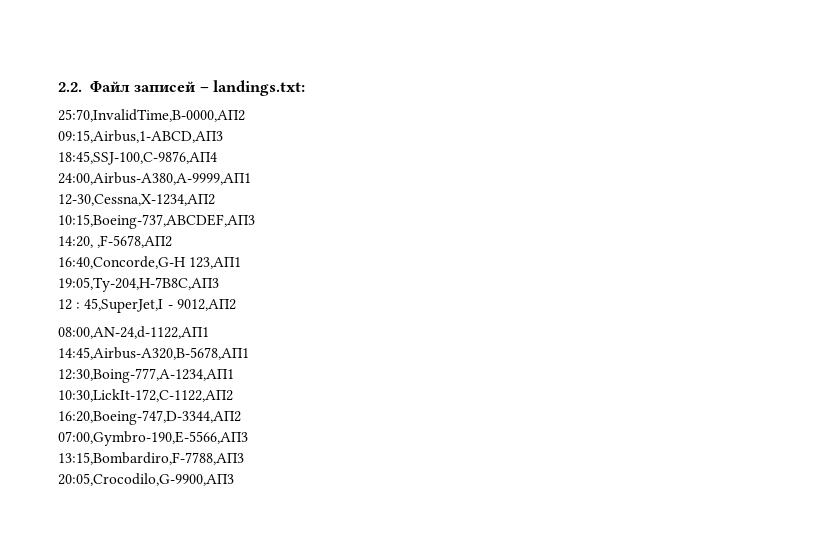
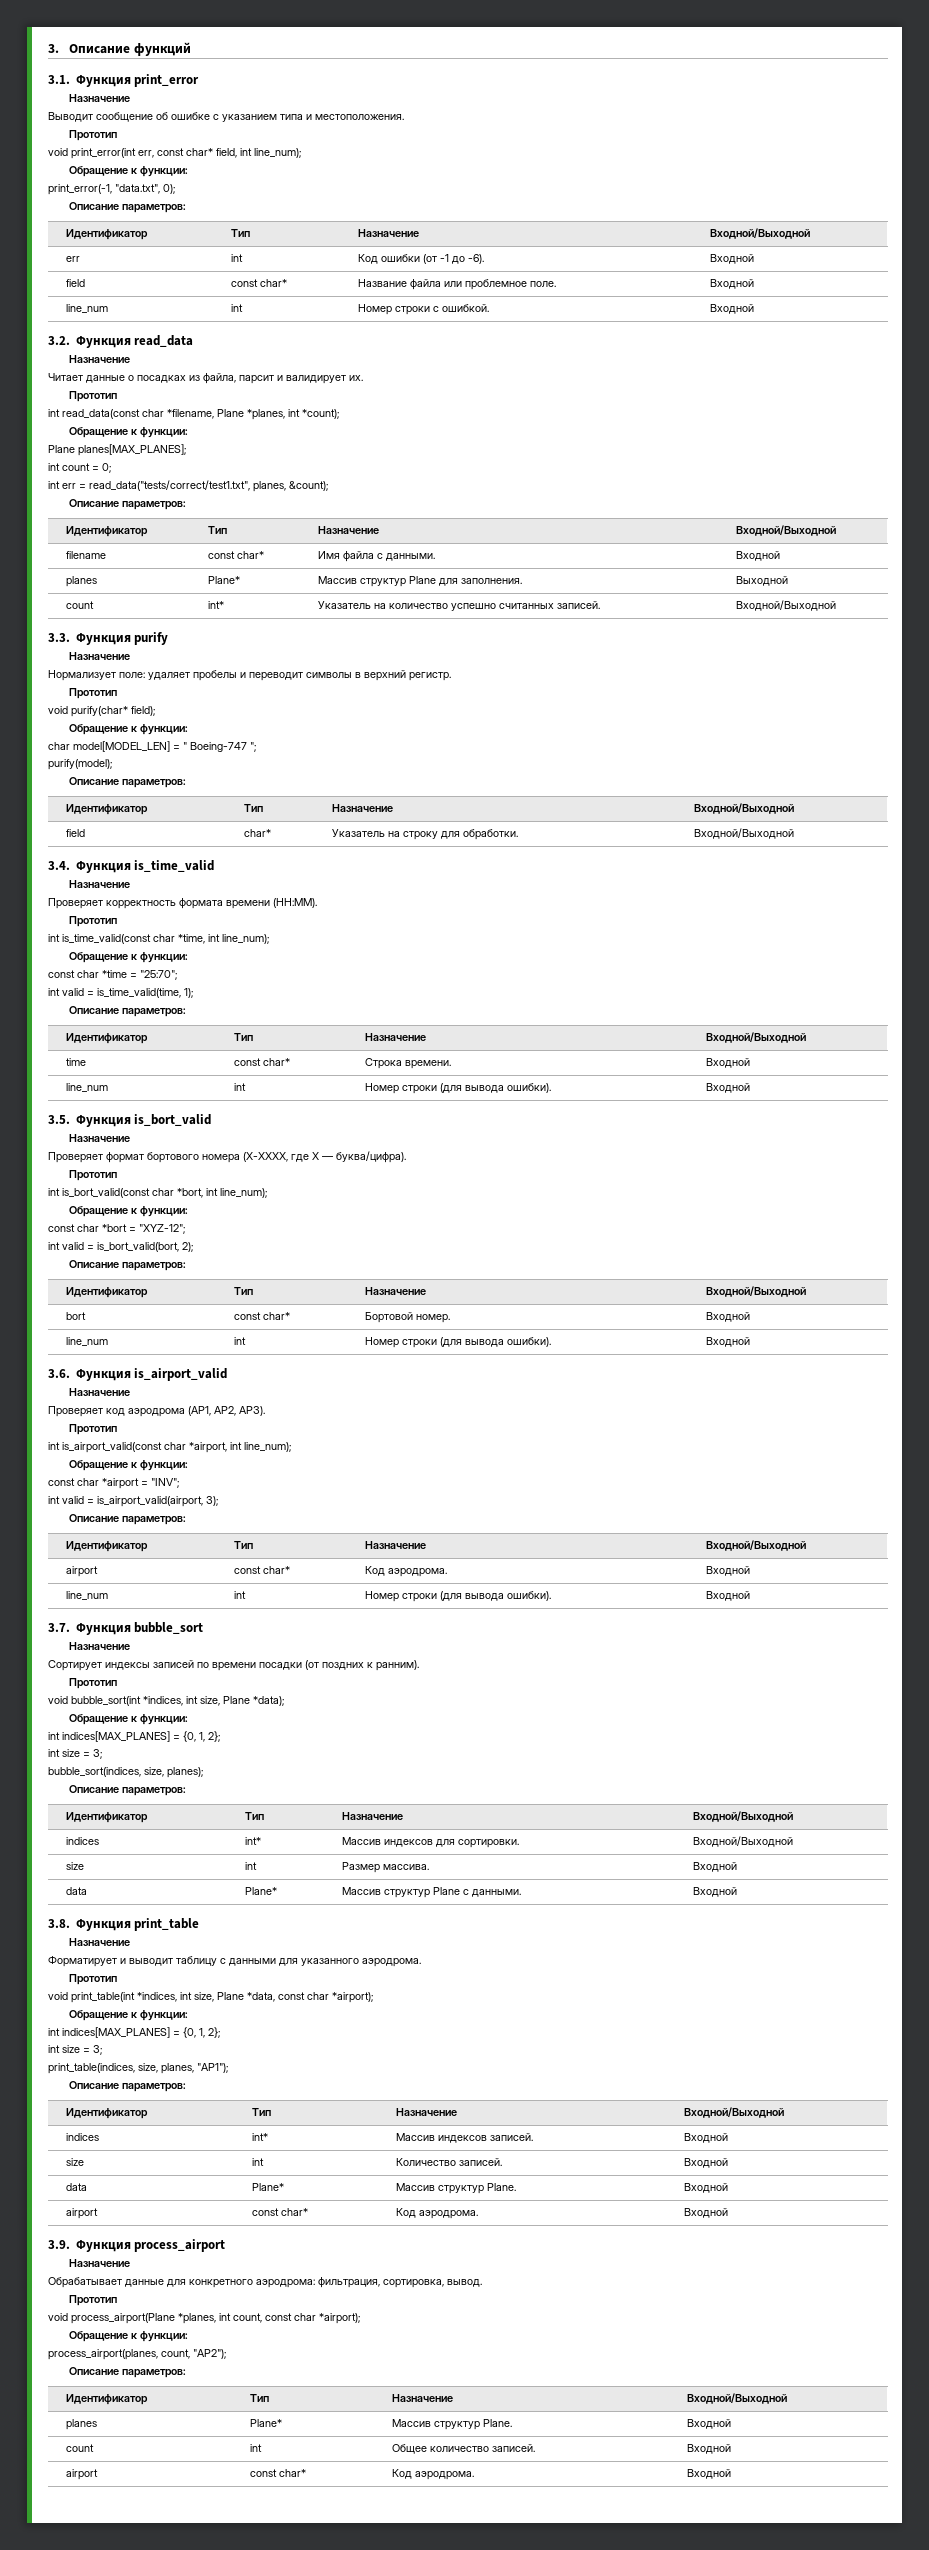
[58,80,306,96] [58,109,245,122] [58,130,223,143] [58,151,217,165] [58,172,251,185] [58,194,215,206] [58,214,255,229] [58,235,173,248] [58,256,242,269] [58,277,219,292] [58,298,236,313] [58,326,209,339] [58,347,249,360] [58,368,234,383] [58,389,233,402] [58,410,241,425] [58,431,248,446] [58,452,244,465] [58,473,234,486] 2.2. Файл записей – landings.txt: // 25:70,InvalidTime,B-0000,АП2 // 09:15,Airbus,1-ABCD,АП3 // 18:45,SSJ-100,C-9876,АП4 // 24:00,Airbus-A380,A-9999,АП1 // 12-30,Cessna,X-1234,АП2 // 10:15,Boeing-737,ABCDEF,АП3 // 14:20, ,F-5678,АП2 // 16:40,Concorde,G-H 123,АП1 // 19:05,Ту-204,H-7B8C,АП3 // 12 : 45,SuperJet,I - 9012,АП2 // 08:00,AN-24,d-1122,АП1 // 14:45,Airbus-A320,B-5678,АП1 // 12:30,Boing-777,A-1234,АП1 // 10:30,LickIt-172,C-1122,АП2 // 16:20,Boeing-747,D-3344,АП2 // 07:00,Gymbro-190,E-5566,АП3 // 13:15,Bombardiro,F-7788,АП3 // 20:05,Crocodilo,G-9900,АП3 -> [48,42,191,56] [48,74,200,87] [68,94,130,102] [48,112,404,122] [68,130,117,141] [48,148,301,159] [68,166,188,177] [48,184,175,195] [68,202,186,213] [66,229,149,240] [231,229,251,237] [358,229,420,237] [710,228,811,239] [66,256,81,262] [231,254,244,262] [358,254,485,264] [710,254,755,264] [66,279,86,287] [231,279,288,287] [358,279,557,290] [710,279,755,289] [66,304,109,313] [231,304,244,312] [358,304,490,315] [710,304,755,314] [48,335,194,348] [68,355,130,363] [48,373,363,384] [68,391,117,402] [48,409,339,420] [68,427,188,438] [48,444,186,456] [48,463,111,473] [48,480,328,492] [68,499,186,510] [66,526,149,537] [208,526,228,534] [318,526,380,534] [736,525,837,536] [66,551,107,559] [208,551,265,559] [318,551,436,562] [736,551,781,561] [66,576,98,587] [208,576,241,584] [318,576,523,587] [736,576,789,586] [66,601,95,609] [208,601,225,609] [318,601,601,611] [736,600,837,611] [48,632,169,645] [68,652,130,660] [48,670,451,681] [68,688,117,699] [48,706,155,717] [68,724,188,735] [48,741,256,752] [48,759,112,770] [68,777,186,788] [66,804,149,815] [244,804,264,812] [332,804,394,812] [694,803,795,814] [66,829,86,837] [244,829,272,837] [332,829,519,840] [694,828,795,839] [48,860,215,873] [68,880,130,888] [48,898,317,909] [68,916,117,927] [48,934,269,944] [68,952,188,963] [48,970,177,980] [48,988,193,998] [68,1006,186,1017] [66,1033,149,1044] [234,1033,254,1041] [365,1033,427,1041] [706,1032,807,1043] [66,1058,87,1066] [234,1058,291,1066] [365,1058,452,1069] [706,1058,751,1068] [66,1083,109,1092] [234,1083,247,1091] [365,1083,552,1094] [706,1083,751,1093] [48,1114,212,1127] [68,1134,130,1142] [48,1151,406,1163] [68,1170,117,1181] [48,1188,267,1198] [68,1206,188,1217] [48,1224,185,1234] [48,1242,193,1252] [68,1260,186,1271] [66,1287,149,1298] [234,1287,254,1295] [365,1287,427,1295] [706,1286,807,1297] [66,1312,87,1320] [234,1312,291,1320] [365,1312,451,1323] [706,1312,751,1322] [66,1337,109,1346] [234,1337,247,1345] [365,1337,552,1348] [706,1337,751,1347] [48,1368,228,1381] [68,1388,130,1396] [48,1406,265,1417] [68,1424,117,1435] [48,1442,291,1453] [68,1460,188,1471] [48,1478,179,1489] [48,1496,218,1507] [68,1514,186,1525] [66,1541,149,1552] [234,1541,254,1549] [365,1541,427,1549] [706,1540,807,1551] [66,1566,99,1577] [234,1566,291,1574] [365,1566,448,1577] [706,1566,751,1576] [66,1591,109,1600] [234,1591,247,1599] [365,1591,552,1602] [706,1591,751,1601] [48,1622,204,1635] [68,1642,130,1650] [48,1660,419,1671] [68,1678,117,1689] [48,1696,284,1706] [68,1714,188,1725] [48,1731,220,1742] [48,1749,102,1759] [48,1767,203,1778] [68,1785,186,1796] [66,1812,149,1823] [245,1812,265,1820] [342,1812,404,1820] [693,1811,794,1822] [66,1837,100,1845] [245,1837,262,1845] [342,1837,520,1848] [693,1836,794,1847] [66,1862,85,1870] [245,1862,258,1870] [342,1862,430,1873] [693,1862,738,1872] [66,1887,88,1895] [245,1887,278,1895] [342,1887,522,1898] [693,1887,738,1897] [48,1918,200,1931] [68,1938,130,1946] [48,1956,421,1967] [68,1974,117,1985] [48,1992,373,2003] [68,2010,188,2021] [48,2027,220,2038] [48,2045,102,2055] [48,2063,228,2074] [68,2081,186,2092] [66,2108,149,2119] [252,2108,272,2116] [396,2108,458,2116] [684,2107,785,2118] [66,2133,100,2141] [252,2133,269,2141] [396,2133,534,2143] [684,2133,729,2143] [66,2158,85,2166] [252,2158,265,2166] [396,2158,503,2166] [684,2158,729,2168] [66,2183,88,2191] [252,2183,285,2191] [396,2183,517,2194] [684,2183,729,2193] [66,2208,99,2219] [252,2208,309,2216] [396,2208,479,2219] [684,2208,729,2218] [48,2239,226,2252] [68,2259,130,2267] [48,2277,482,2288] [68,2295,117,2306] [48,2313,360,2324] [68,2331,188,2342] [48,2349,226,2360] [68,2367,186,2378] [66,2394,149,2405] [250,2394,270,2402] [392,2394,454,2402] [687,2393,788,2404] [66,2419,98,2430] [250,2419,283,2427] [392,2419,513,2430] [687,2419,732,2429] [66,2444,95,2452] [250,2444,263,2452] [392,2444,536,2454] [687,2444,732,2454] [66,2469,99,2480] [250,2469,307,2477] [392,2469,475,2480] [687,2469,732,2479] 3. Описание функций // 3.1. Функция print_error // Назначение // Выводит сообщение об ошибке с указанием типа и местоположения. // Прототип // void print_error(int err, const char* field, int line_num); // Обращение к функции: // print_error(-1, "data.txt", 0); // Описание параметров: // Идентификатор | Тип | Назначение | Входной/Выходной // err | int | Код ошибки (от -1 до -6). | Входной // field | const char* | Название файла или проблемное поле. | Входной // line_num | int | Номер строки с ошибкой. | Входной // 3.2. Функция read_data // Назначение // Читает данные о посадках из файла, парсит и валидирует их. // Прототип // int read_data(const char *filename, Plane *planes, int *count); // Обращение к функции: // Plane planes[MAX_PLANES]; // int count = 0; // int err = read_data("tests/correct/test1.txt", planes, &count); // Описание параметров: // Идентификатор | Тип | Назначение | Входной/Выходной // filename | const char* | Имя файла с данными. | Входной // planes | Plane* | Массив структур Plane для заполнения. | Выходной // count | int* | Указатель на количество успешно считанных записей. | Входной/Выходной // 3.3. Функция purify // Назначение // Нормализует поле: удаляет пробелы и переводит символы в верхний регистр. // Прототип // void purify(char* field); // Обращение к функции: // char model[MODEL_LEN] = " Boeing-747 "; // purify(model); // Описание параметров: // Идентификатор | Тип | Назначение | Входной/Выходной // field | char* | Указатель на строку для обработки. | Входной/Выходной // 3.4. Функция is_time_valid // Назначение // Проверяет корректность формата времени (HH:MM). // Прототип // int is_time_valid(const char *time, int line_num); // Обращение к функции: // const char *time = "25:70"; // int valid = is_time_valid(time, 1); // Описание параметров: // Идентификатор | Тип | Назначение | Входной/Выходной // time | const char* | Строка времени. | Входной // line_num | int | Номер строки (для вывода ошибки). | Входной // 3.5. Функция is_bort_valid // Назначение // Проверяет формат бортового номера (X-XXXX, где X — буква/цифра). // Прототип // int is_bort_valid(const char *bort, int line_num); // Обращение к функции: // const char *bort = "XYZ-12"; // int valid = is_bort_valid(bort, 2); // Описание параметров: // Идентификатор | Тип | Назначение | Входной/Выходной // bort | const char* | Бортовой номер. | Входной // line_num | int | Номер строки (для вывода ошибки). | Входной // 3.6. Функция is_airport_valid // Назначение // Проверяет код аэродрома (AP1, AP2, AP3). // Прототип // int is_airport_valid(const char *airport, int line_num); // Обращение к функции: // const char *airport = "INV"; // int valid = is_airport_valid(airport, 3); // Описание параметров: // Идентификатор | Тип | Назначение | Входной/Выходной // airport | const char* | Код аэродрома. | Входной // line_num | int | Номер строки (для вывода ошибки). | Входной // 3.7. Функция bubble_sort // Назначение // Сортирует индексы записей по времени посадки (от поздних к ранним). // Прототип // void bubble_sort(int *indices, int size, Plane *data); // Обращение к функции: // int indices[MAX_PLANES] = {0, 1, 2}; // int size = 3; // bubble_sort(indices, size, planes); // Описание параметров: // Идентификатор | Тип | Назначение | Входной/Выходной // indices | int* | Массив индексов для сортировки. | Входной/Выходной // size | int | Размер массива. | Входной // data | Plane* | Массив структур Plane с данными. | Входной // 3.8. Функция print_table // Назначение // Форматирует и выводит таблицу с данными для указанного аэродрома. // Прототип // void print_table(int *indices, int size, Plane *data, const char *airport); // Обращение к функции: // int indices[MAX_PLANES] = {0, 1, 2}; // int size = 3; // print_table(indices, size, planes, "AP1"); // Описание параметров: // Идентификатор | Тип | Назначение | Входной/Выходной // indices | int* | Массив индексов записей. | Входной // size | int | Количество записей. | Входной // data | Plane* | Массив структур Plane. | Входной // airport | const char* | Код аэродрома. | Входной // 3.9. Функция process_airport // Назначение // Обрабатывает данные для конкретного аэродрома: фильтрация, сортировка, вывод. // Прототип // void process_airport(Plane *planes, int count, const char *airport); // Обращение к функции: // process_airport(planes, count, "AP2"); // Описание параметров: // Идентификатор | Тип | Назначение | Входной/Выходной // planes | Plane* | Массив структур Plane. | Входной // count | int | Общее количество записей. | Входной // airport | const char* | Код аэродрома. | Входной

